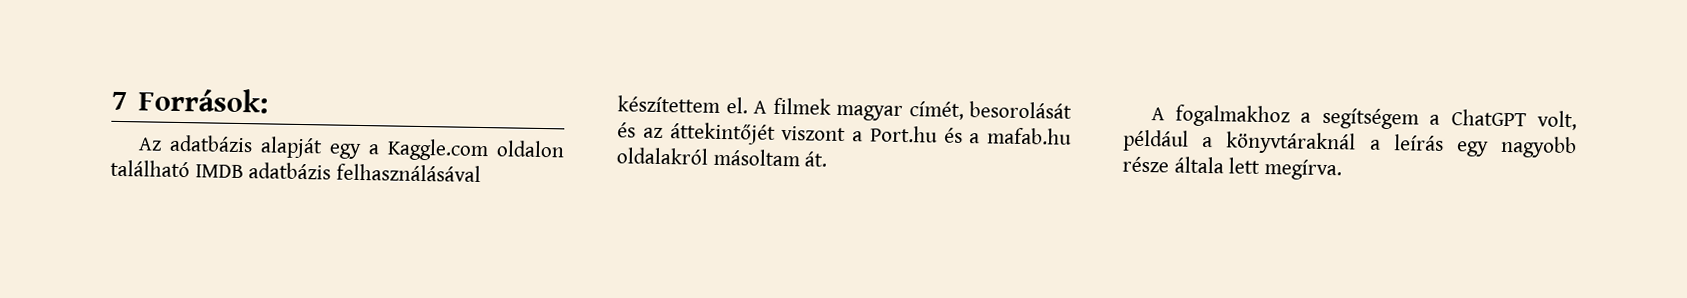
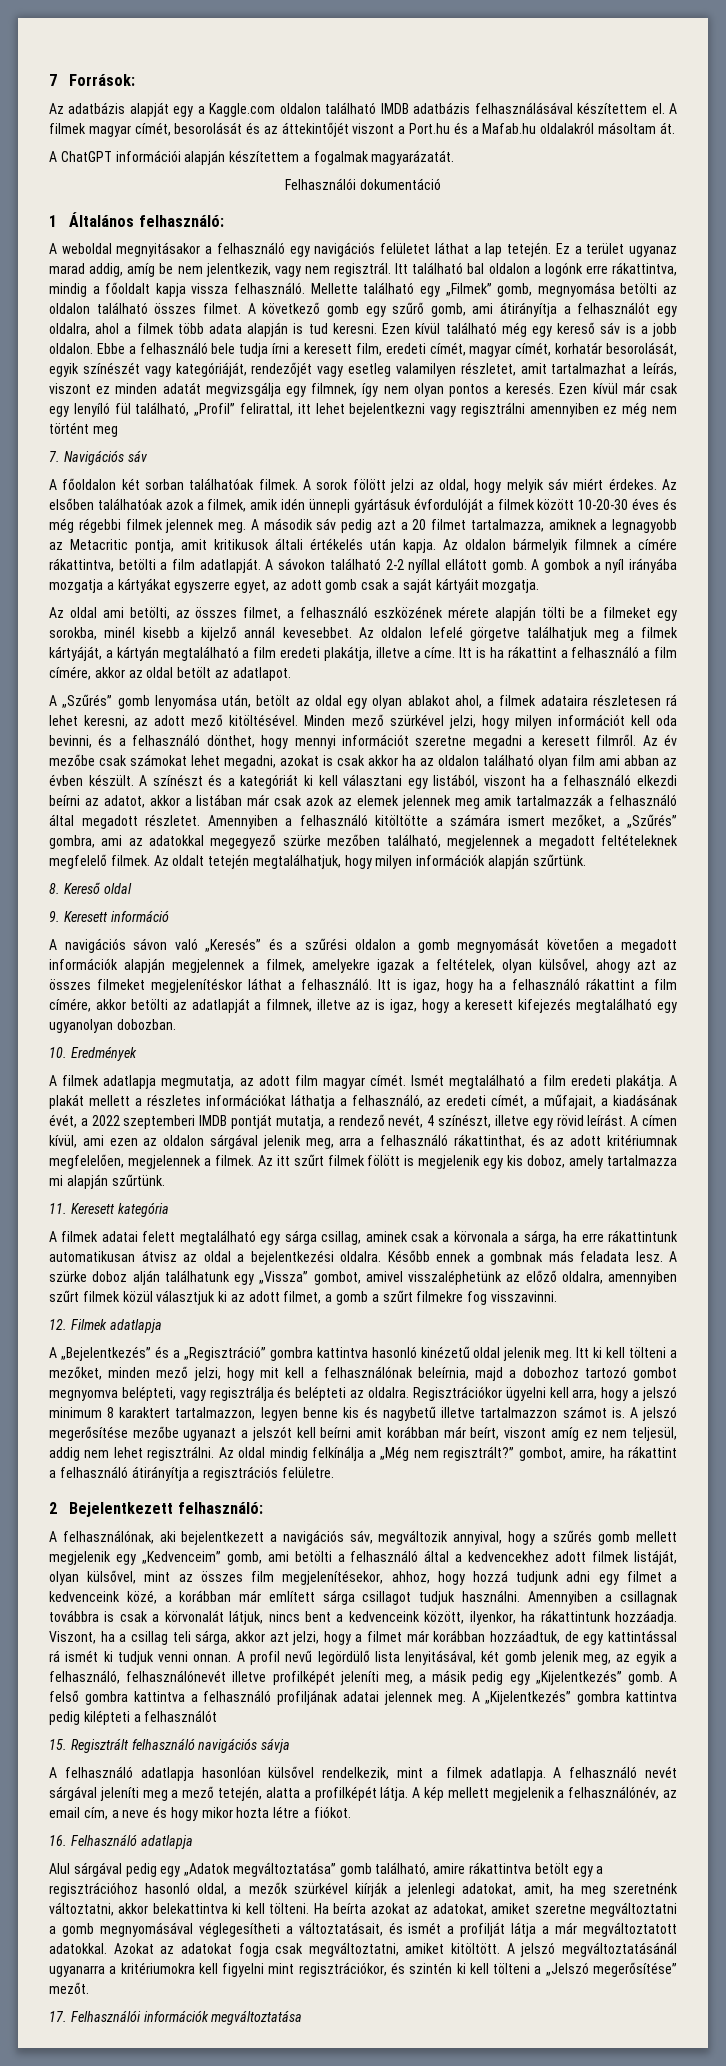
[987,127,1072,145] mafab.hu -> [482,123,537,134] Mafab.hu
[1174,104,1577,131] [1123,129,1577,159] [1122,156,1343,181] fogalmakhoz a segítségem a ChatGPT volt, például a könyvtáraknál a leírás egy nagyobb része általa lett megírva. -> [60,150,455,165] [285,178,441,190] [49,212,224,227] [49,242,678,257] [49,262,677,277] [49,282,678,297] [49,302,677,317] [49,322,677,337] [49,342,678,357] [49,362,677,377] [49,382,678,397] [49,402,678,417] [49,422,118,437] [49,450,148,465] [49,478,678,493] [49,498,678,513] [49,518,677,533] [49,538,677,553] [49,558,677,573] [49,578,540,593] [49,606,677,621] [49,626,679,641] [49,646,677,661] [49,666,291,681] [49,694,677,709] [49,714,677,729] [49,734,678,749] [49,754,677,769] [49,774,677,789] [49,794,677,809] [49,814,677,829] [49,834,679,849] [49,854,586,869] [49,882,132,894] [49,910,169,922] [49,938,677,953] [49,958,678,973] [49,978,677,993] [49,998,677,1013] [49,1019,176,1033] [49,1046,137,1061] [49,1074,677,1089] [49,1094,679,1109] [49,1114,678,1129] [49,1134,678,1149] [49,1154,677,1169] [49,1174,165,1189] [49,1202,169,1217] [49,1230,678,1245] [49,1250,677,1265] [49,1270,677,1285] [49,1290,557,1305] [49,1319,162,1333] [49,1346,677,1361] [49,1366,677,1381] [49,1386,677,1401] [49,1406,677,1421] [49,1426,678,1441] [49,1446,677,1461] [49,1466,334,1481] [49,1502,263,1517] [49,1530,677,1545] [49,1550,677,1565] [49,1570,677,1585] [49,1590,678,1605] [49,1610,677,1625] [49,1630,677,1645] [49,1650,678,1665] [49,1670,677,1685] [49,1690,677,1705] [49,1710,218,1725] [49,1738,291,1753] [49,1766,677,1781] [49,1786,677,1801] [49,1806,351,1821] [49,1834,193,1849] [49,1862,604,1877] [49,1882,678,1897] [49,1902,677,1917] [49,1922,677,1937] [49,1942,677,1957] [49,1962,677,1977] [49,1982,89,1994] [49,2010,303,2025] ChatGPT információi alapján készítettem a fogalmak magyarázatát. // Felhasználói dokumentáció // 1 Általános felhasználó: // A weboldal megnyitásakor a felhasználó egy navigációs felületet láthat a lap tetején. Ez a terület ugyanaz marad addig, amíg be nem jelentkezik, vagy nem regisztrál. Itt található bal oldalon a logónk erre rákattintva, mindig a főoldalt kapja vissza felhasználó. Mellette található egy „Filmek” gomb, megnyomása betölti az oldalon található összes filmet. A következő gomb egy szűrő gomb, ami átirányítja a felhasználót egy oldalra, ahol a filmek több adata alapján is tud keresni. Ezen kívül található még egy kereső sáv is a jobb oldalon. Ebbe a felhasználó bele tudja írni a keresett film, eredeti címét, magyar címét, korhatár besorolását, egyik színészét vagy kategóriáját, rendezőjét vagy esetleg valamilyen részletet, amit tartalmazhat a leírás, viszont ez minden adatát megvizsgálja egy filmnek, így nem olyan pontos a keresés. Ezen kívül már csak egy lenyíló fül található, „Profil” felirattal, itt lehet bejelentkezni vagy regisztrálni amennyiben ez még nem történt meg // 7. Navigációs sáv // A főoldalon két sorban találhatóak filmek. A sorok fölött jelzi az oldal, hogy melyik sáv miért érdekes. Az elsőben találhatóak azok a filmek, amik idén ünnepli gyártásuk évfordulóját a filmek között 10-20-30 éves és még régebbi filmek jelennek meg. A második sáv pedig azt a 20 filmet tartalmazza, amiknek a legnagyobb az Metacritic pontja, amit kritikusok általi értékelés után kapja. Az oldalon bármelyik filmnek a címére rákattintva, betölti a film adatlapját. A sávokon található 2-2 nyíllal ellátott gomb. A gombok a nyíl irányába mozgatja a kártyákat egyszerre egyet, az adott gomb csak a saját kártyáit mozgatja. // Az oldal ami betölti, az összes filmet, a felhasználó eszközének mérete alapján tölti be a filmeket egy sorokba, minél kisebb a kijelző annál kevesebbet. Az oldalon lefelé görgetve találhatjuk meg a filmek kártyáját, a kártyán megtalálható a film eredeti plakátja, illetve a címe. Itt is ha rákattint a felhasználó a film címére, akkor az oldal betölt az adatlapot. // A „Szűrés” gomb lenyomása után, betölt az oldal egy olyan ablakot ahol, a filmek adataira részletesen rá lehet keresni, az adott mező kitöltésével. Minden mező szürkével jelzi, hogy milyen információt kell oda bevinni, és a felhasználó dönthet, hogy mennyi információt szeretne megadni a keresett filmről. Az év mezőbe csak számokat lehet megadni, azokat is csak akkor ha az oldalon található olyan film ami abban az évben készült. A színészt és a kategóriát ki kell választani egy listából, viszont ha a felhasználó elkezdi beírni az adatot, akkor a listában már csak azok az elemek jelennek meg amik tartalmazzák a felhasználó által megadott részletet. Amennyiben a felhasználó kitöltötte a számára ismert mezőket, a „Szűrés” gombra, ami az adatokkal megegyező szürke mezőben található, megjelennek a megadott feltételeknek megfelelő filmek. Az oldalt tetején megtalálhatjuk, hogy milyen információk alapján szűrtünk. // 8. Kereső oldal // 9. Keresett információ // A navigációs sávon való „Keresés” és a szűrési oldalon a gomb megnyomását követően a megadott információk alapján megjelennek a filmek, amelyekre igazak a feltételek, olyan külsővel, ahogy azt az összes filmeket megjelenítéskor láthat a felhasználó. Itt is igaz, hogy ha a felhasználó rákattint a film címére, akkor betölti az adatlapját a filmnek, illetve az is igaz, hogy a keresett kifejezés megtalálható egy ugyanolyan dobozban. // 10. Eredmények // A filmek adatlapja megmutatja, az adott film magyar címét. Ismét megtalálható a film eredeti plakátja. A plakát mellett a részletes információkat láthatja a felhasználó, az eredeti címét, a műfajait, a kiadásának évét, a 2022 szeptemberi IMDB pontját mutatja, a rendező nevét, 4 színészt, illetve egy rövid leírást. A címen kívül, ami ezen az oldalon sárgával jelenik meg, arra a felhasználó rákattinthat, és az adott kritériumnak megfelelően, megjelennek a filmek. Az itt szűrt filmek fölött is megjelenik egy kis doboz, amely tartalmazza mi alapján szűrtünk. // 11. Keresett kategória // A filmek adatai felett megtalálható egy sárga csillag, aminek csak a körvonala a sárga, ha erre rákattintunk automatikusan átvisz az oldal a bejelentkezési oldalra. Később ennek a gombnak más feladata lesz. A szürke doboz alján találhatunk egy „Vissza” gombot, amivel visszaléphetünk az előző oldalra, amennyiben szűrt filmek közül választjuk ki az adott filmet, a gomb a szűrt filmekre fog visszavinni. // 12. Filmek adatlapja // A „Bejelentkezés” és a „Regisztráció” gombra kattintva hasonló kinézetű oldal jelenik meg. Itt ki kell tölteni a mezőket, minden mező jelzi, hogy mit kell a felhasználónak beleírnia, majd a dobozhoz tartozó gombot megnyomva belépteti, vagy regisztrálja és belépteti az oldalra. Regisztrációkor ügyelni kell arra, hogy a jelszó minimum 8 karaktert tartalmazzon, legyen benne kis és nagybetű illetve tartalmazzon számot is. A jelszó megerősítése mezőbe ugyanazt a jelszót kell beírni amit korábban már beírt, viszont amíg ez nem teljesül, addig nem lehet regisztrálni. Az oldal mindig felkínálja a „Még nem regisztrált?” gombot, amire, ha rákattint a felhasználó átirányítja a regisztrációs felületre. // 2 Bejelentkezett felhasználó: // A felhasználónak, aki bejelentkezett a navigációs sáv, megváltozik annyival, hogy a szűrés gomb mellett megjelenik egy „Kedvenceim” gomb, ami betölti a felhasználó által a kedvencekhez adott filmek listáját, olyan külsővel, mint az összes film megjelenítésekor, ahhoz, hogy hozzá tudjunk adni egy filmet a kedvenceink közé, a korábban már említett sárga csillagot tudjuk használni. Amennyiben a csillagnak továbbra is csak a körvonalát látjuk, nincs bent a kedvenceink között, ilyenkor, ha rákattintunk hozzáadja. Viszont, ha a csillag teli sárga, akkor azt jelzi, hogy a filmet már korábban hozzáadtuk, de egy kattintással rá ismét ki tudjuk venni onnan. A profil nevű legördülő lista lenyitásával, két gomb jelenik meg, az egyik a felhasználó, felhasználónevét illetve profilképét jeleníti meg, a másik pedig egy „Kijelentkezés” gomb. A felső gombra kattintva a felhasználó profiljának adatai jelennek meg. A „Kijelentkezés” gombra kattintva pedig kilépteti a felhasználót // 15. Regisztrált felhasználó navigációs sávja // A felhasználó adatlapja hasonlóan külsővel rendelkezik, mint a filmek adatlapja. A felhasználó nevét sárgával jeleníti meg a mező tetején, alatta a profilképét látja. A kép mellett megjelenik a felhasználónév, az email cím, a neve és hogy mikor hozta létre a fiókot. // 16. Felhasználó adatlapja // Alul sárgával pedig egy „Adatok megváltoztatása” gomb található, amire rákattintva betölt egy a regisztrációhoz hasonló oldal, a mezők szürkével kiírják a jelenlegi adatokat, amit, ha meg szeretnénk változtatni, akkor belekattintva ki kell tölteni. Ha beírta azokat az adatokat, amiket szeretne megváltoztatni a gomb megnyomásával véglegesítheti a változtatásait, és ismét a profilját látja a már megváltoztatott adatokkal. Azokat az adatokat fogja csak megváltoztatni, amiket kitöltött. A jelszó megváltoztatásánál ugyanarra a kritériumokra kell figyelni mint regisztrációkor, és szintén ki kell tölteni a „Jelszó megerősítése” mezőt. // 17. Felhasználói információk megváltoztatása

